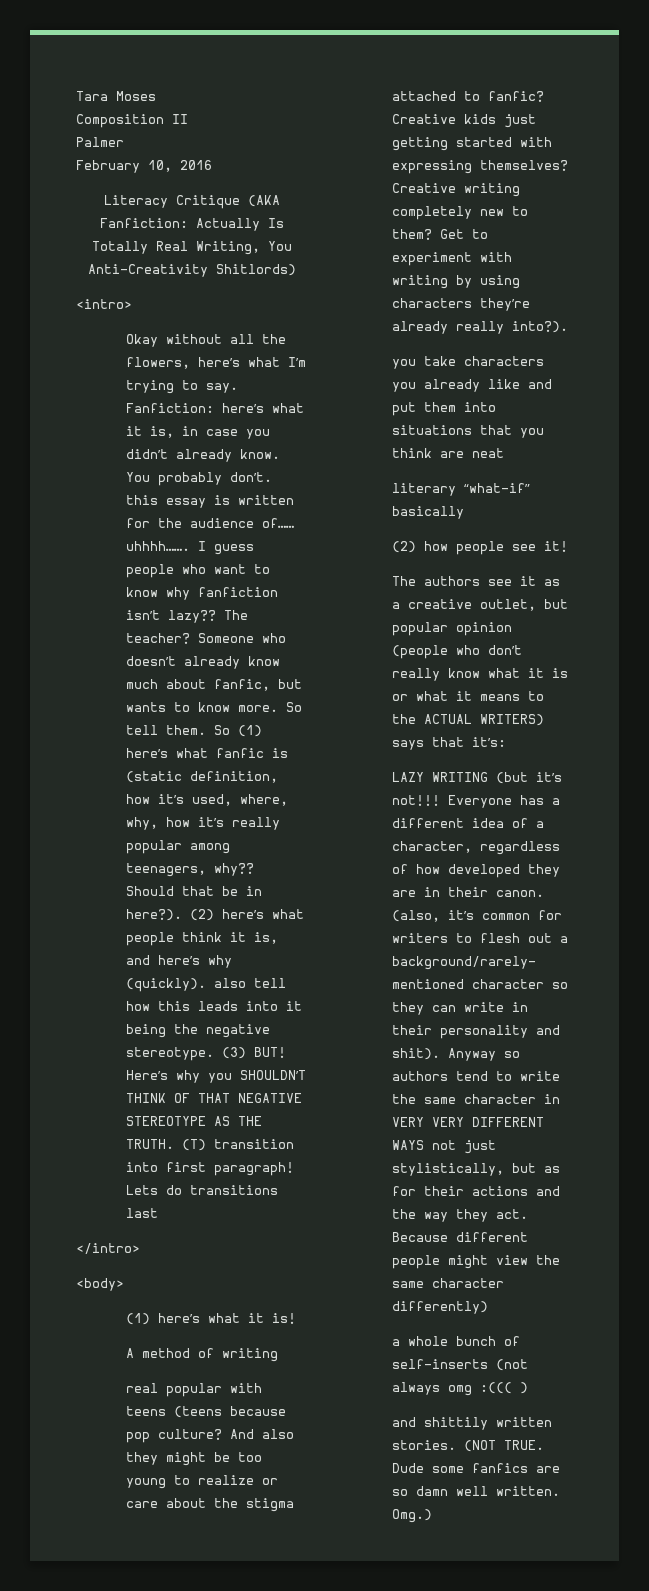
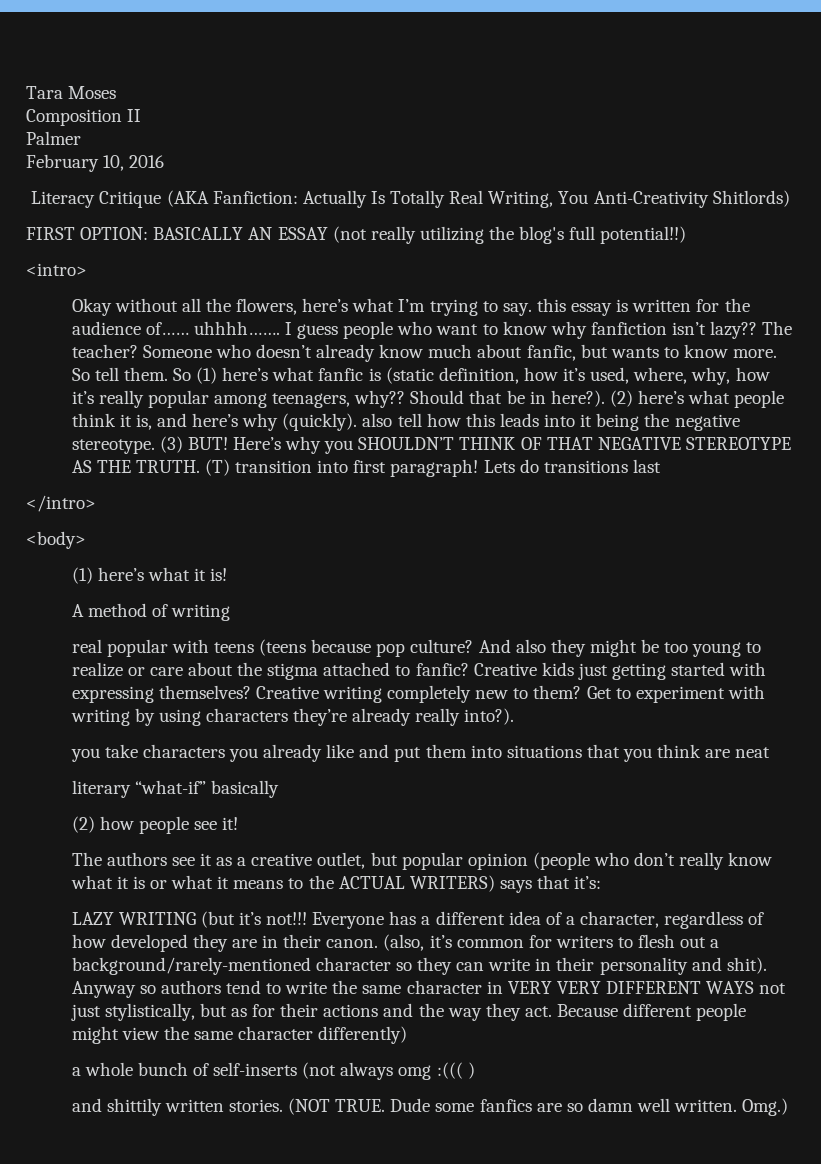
(296, 270) none -> [26,226,687,244] // FIRST OPTION: BASICALLY AN ESSAY (not really utilizing the blog's full potential!!)
[125,403,304,413] [125,426,270,439] [125,449,280,462] [125,472,272,486] Fanfiction: here’s what it is, in case you didn’t already know. You probably don’t. -> (532, 309) none

